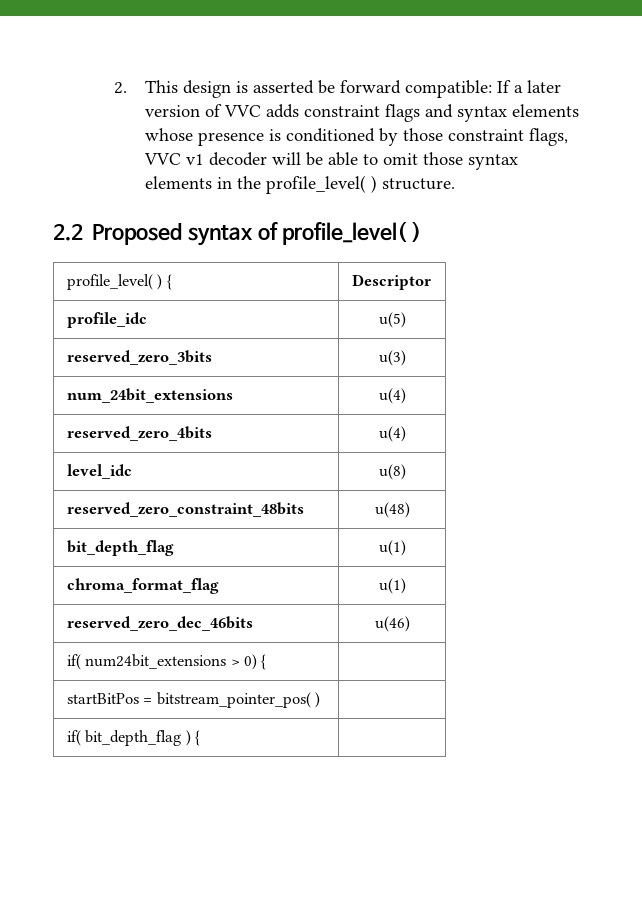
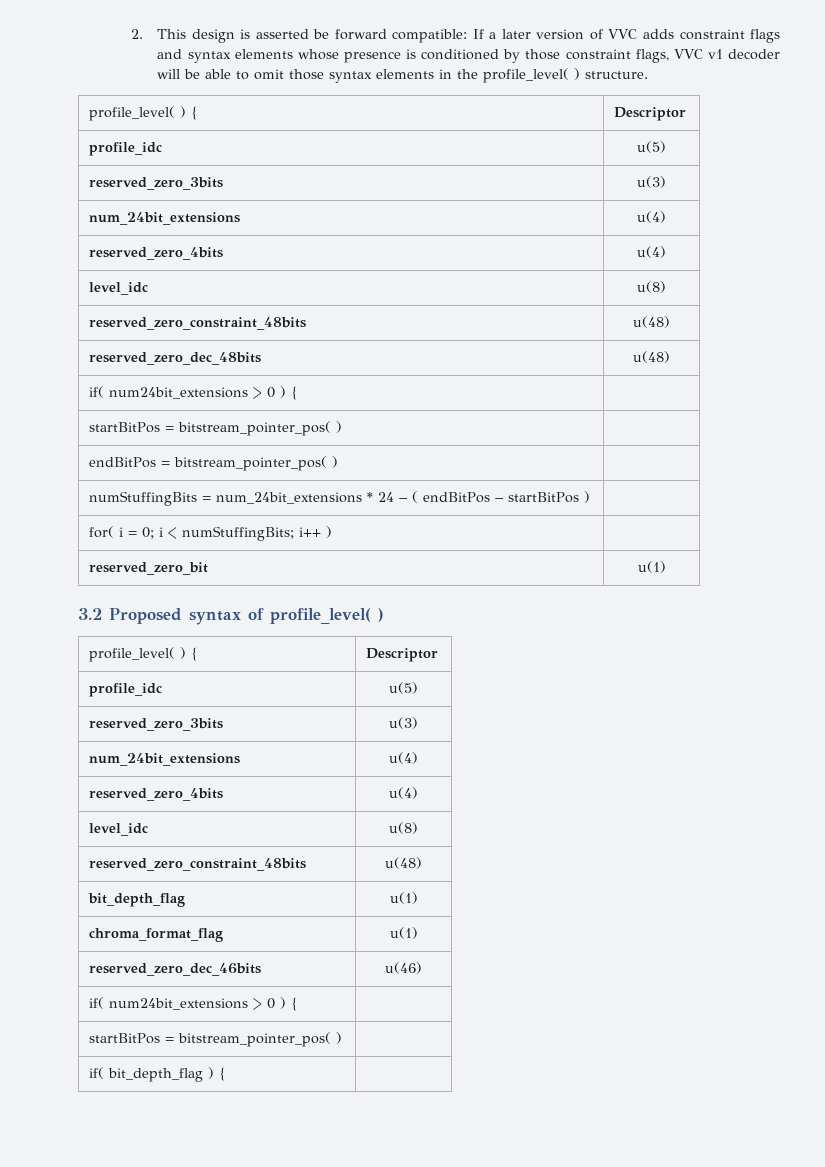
[53,224,83,241] // 2.2 -> [89,106,199,121] [614,107,687,121] [89,142,163,156] [637,141,666,153] [89,177,224,190] [637,176,666,188] [89,212,241,225] [637,211,666,223] [89,247,224,260] [637,246,666,258] [89,282,149,295] [637,281,666,293] [89,317,307,330] [633,316,670,328] [89,352,262,365] [633,351,670,363] [89,386,299,400] [89,421,343,436] [89,456,339,471] [89,491,591,506] [89,526,333,541] [89,562,209,575] [637,561,666,573] [78,608,102,620] // profile_level( ) { | Descriptor // profile_idc | u(5) // reserved_zero_3bits | u(3) // num_24bit_extensions | u(4) // reserved_zero_4bits | u(4) // level_idc | u(8) // reserved_zero_constraint_48bits | u(48) // reserved_zero_dec_48bits | u(48) // if( num24bit_extensions > 0 ) { | // startBitPos = bitstream_pointer_pos( ) | // endBitPos = bitstream_pointer_pos( ) | // numStuffingBits = num_24bit_extensions * 24 − ( endBitPos − startBitPos ) | // for( i = 0; i < numStuffingBits; i++ ) | // reserved_zero_bit | u(1) // 3.2
[244,654,258,670] 0) -> [267,997,287,1009] 0 )

